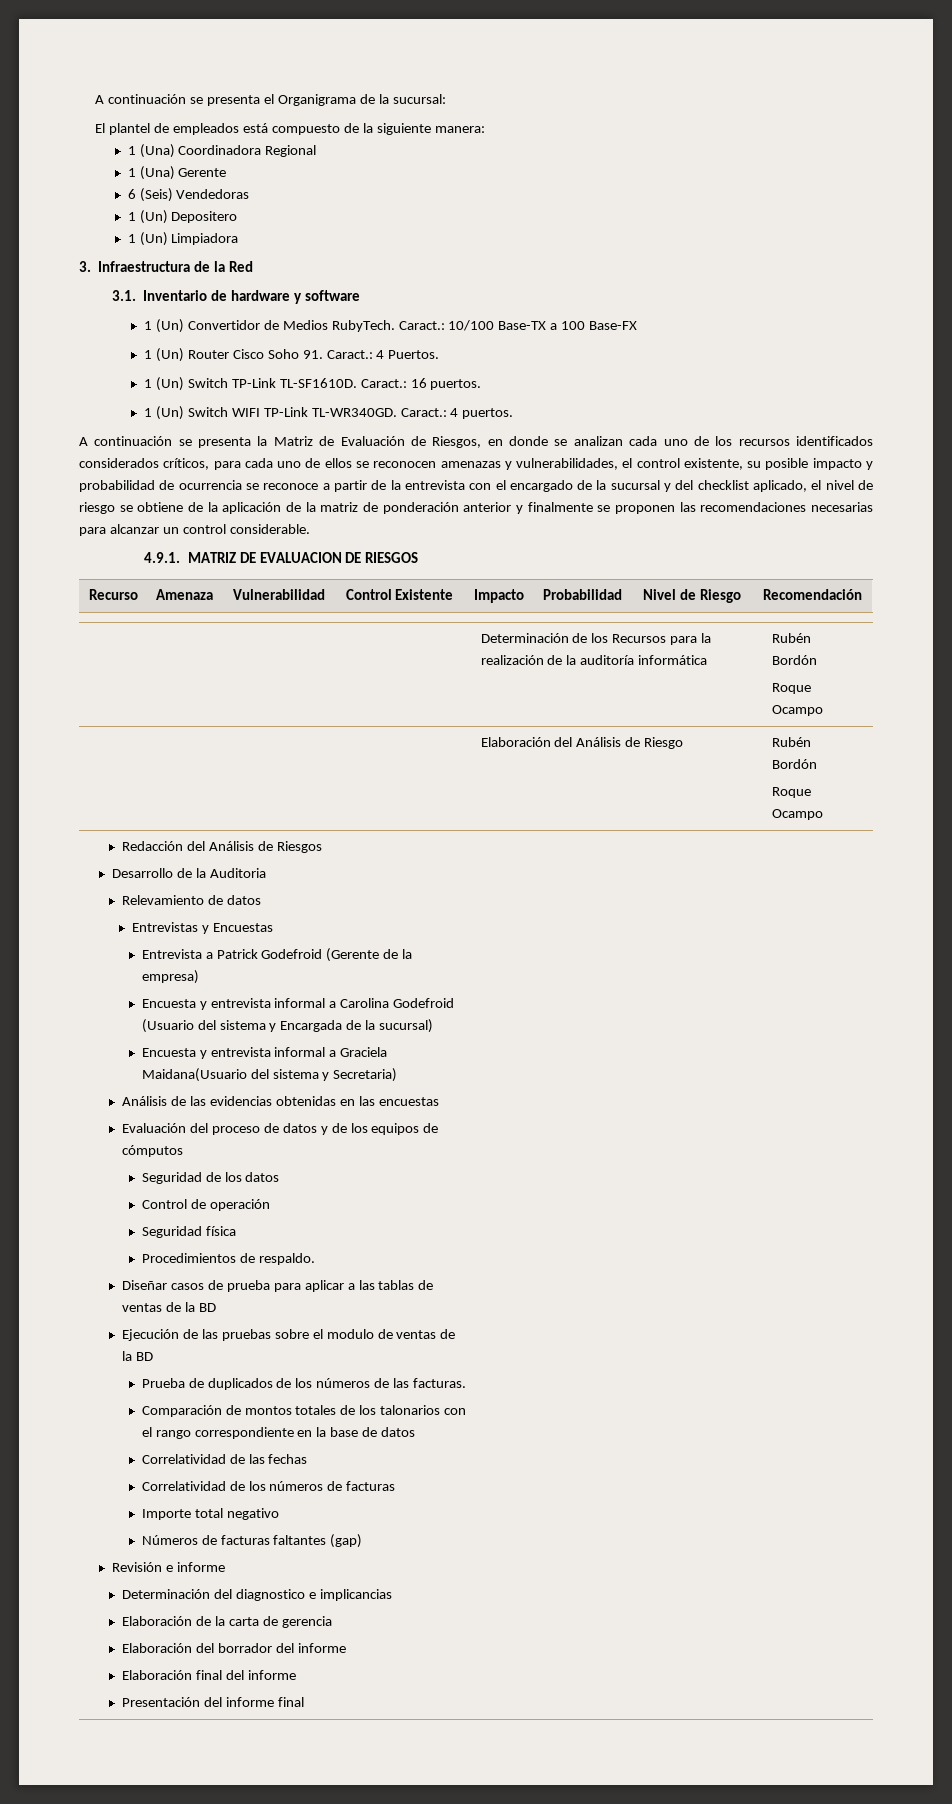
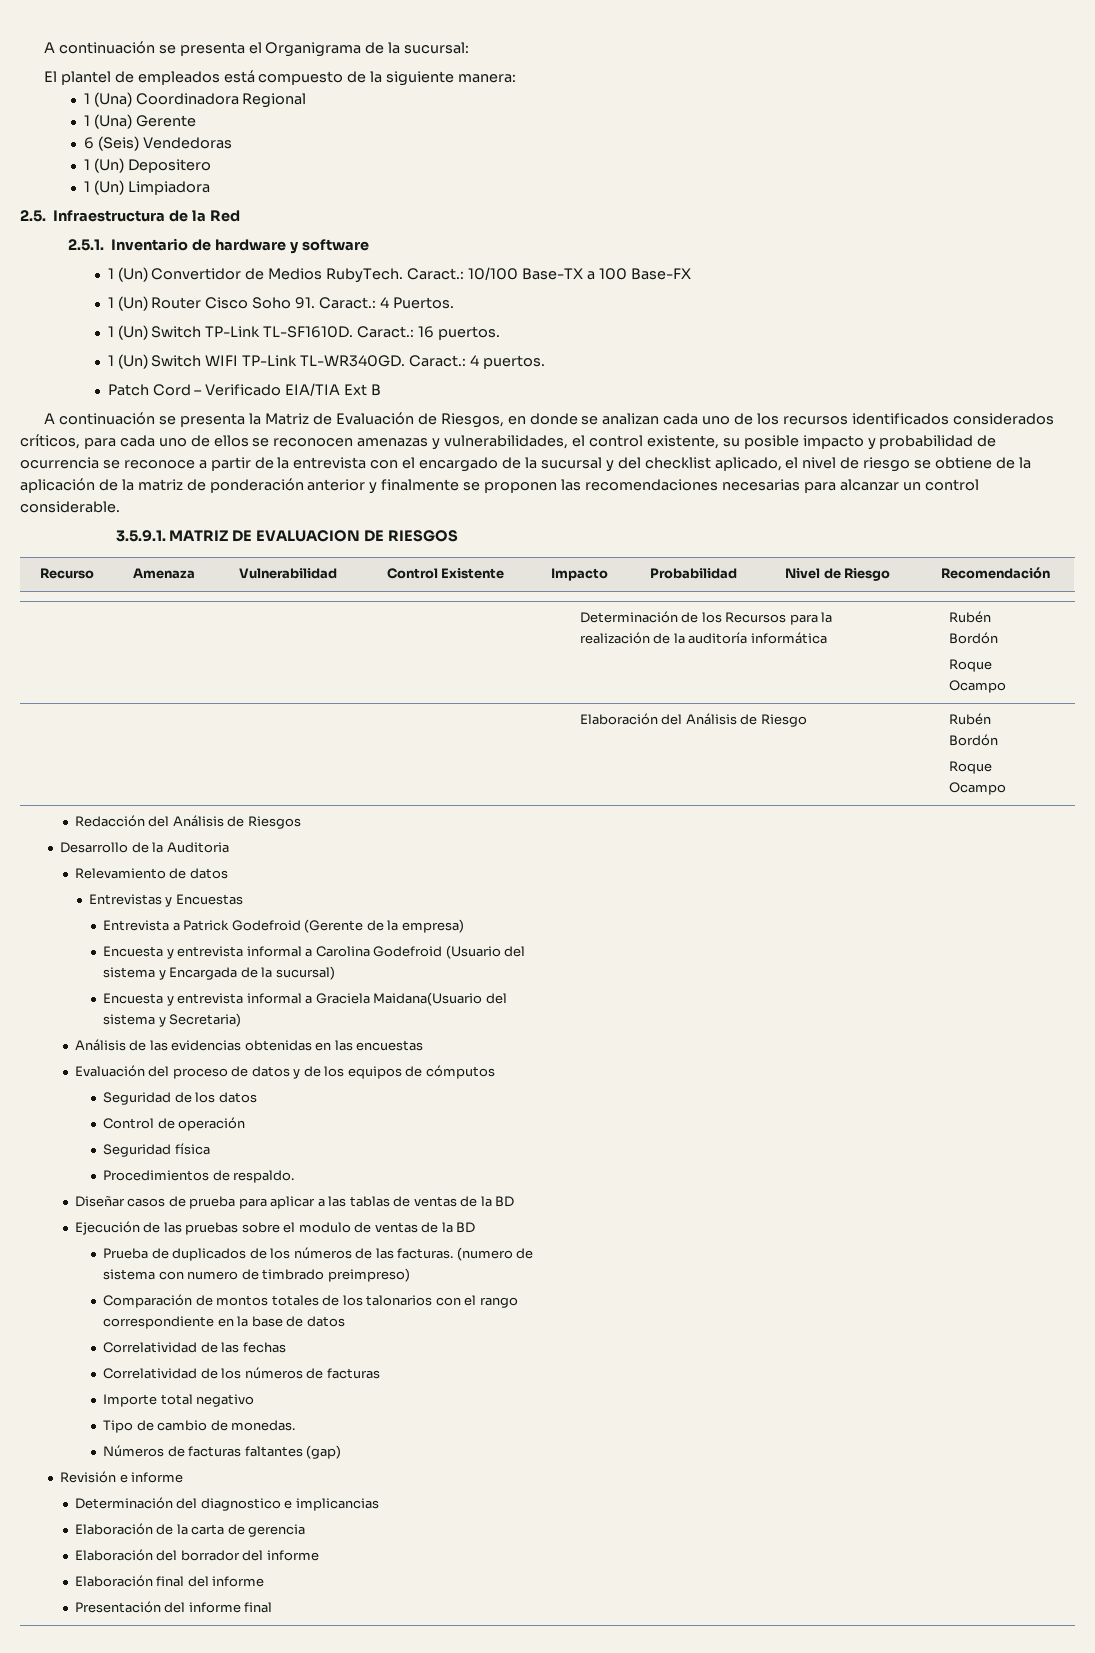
[79,261,91,272] 3. -> [20,210,46,222] 2.5.
[111,290,136,301] 3.1. -> [67,239,104,251] 2.5.1.
(514, 413) none -> [107,383,382,396] // Patch Cord – Verificado EIA/TIA Ext B
[144,552,181,563] 4.9.1. -> [115,530,166,542] 3.5.9.1.
(467, 1383) none -> [456,1247,534,1261] [103,1268,410,1282] (numero de sistema con numero de timbrado preimpreso)
(279, 1514) none -> [103,1420,296,1433] // Tipo de cambio de monedas.

